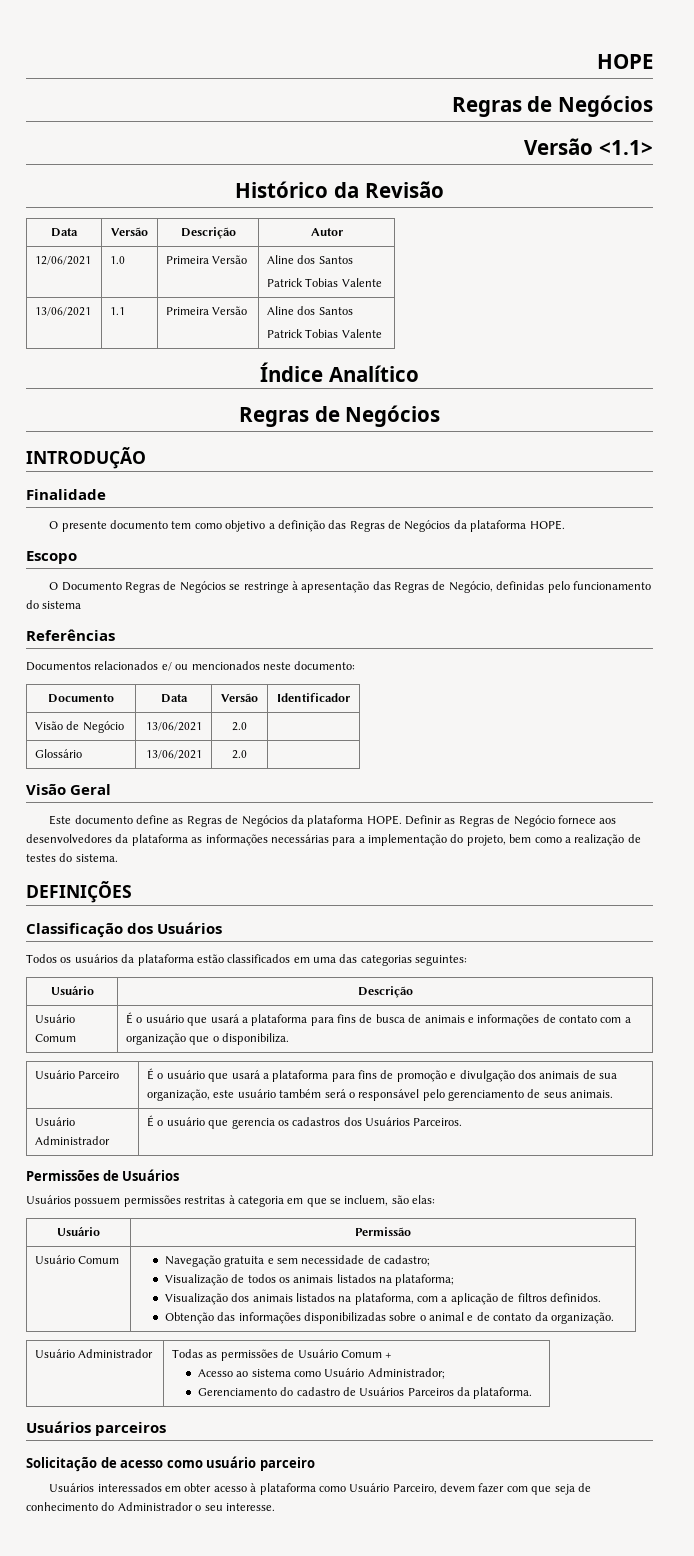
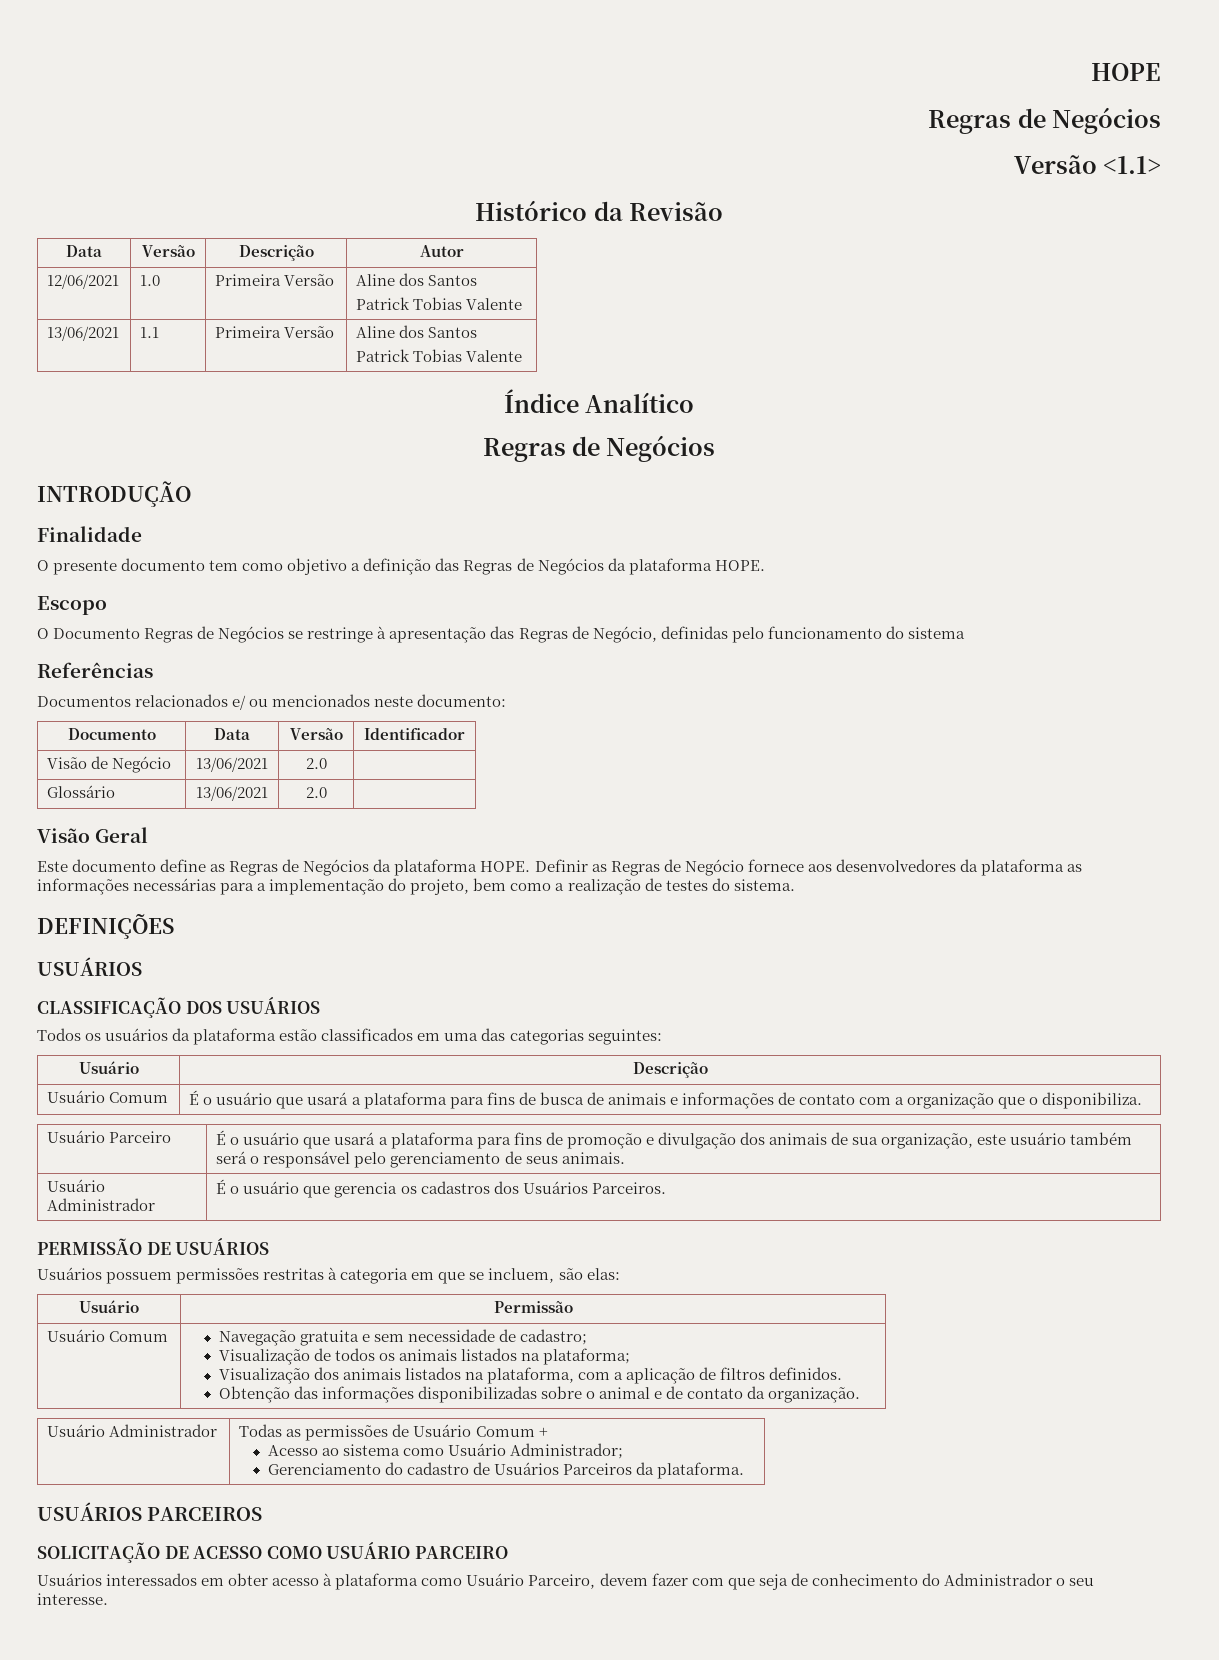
[26,922,223,938] Classificação dos Usuários -> [37,957,142,976] [37,997,321,1018] USUÁRIOS // CLASSIFICAÇÃO DOS USUÁRIOS
[26,1169,180,1181] Permissões de Usuários -> [37,1238,270,1255] PERMISSÃO DE USUÁRIOS
[26,1421,167,1436] [26,1456,315,1472] Usuários parceiros // Solicitação de acesso como usuário parceiro -> [37,1502,263,1521] [37,1542,508,1563] USUÁRIOS PARCEIROS // SOLICITAÇÃO DE ACESSO COMO USUÁRIO PARCEIRO

